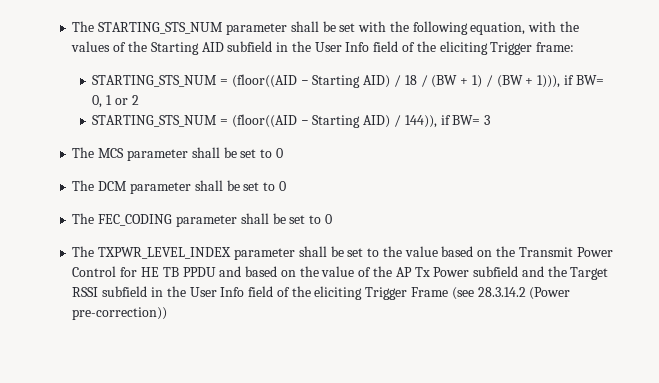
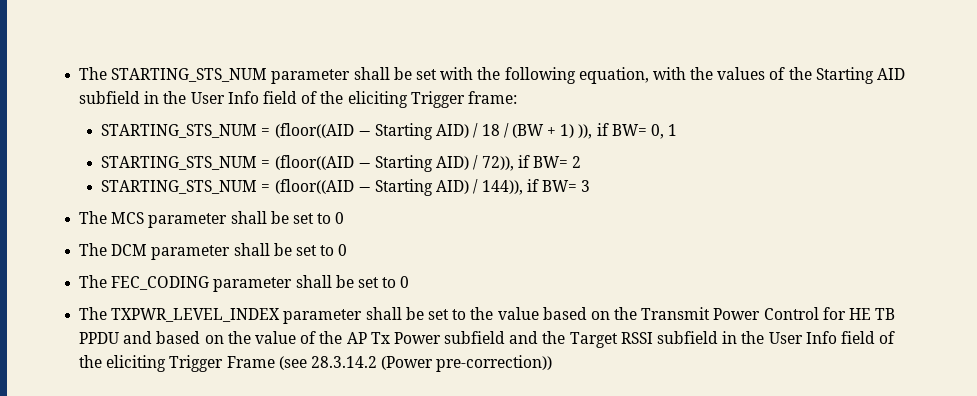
[485,75,561,88] / (BW + 1))), -> [578,124,593,139] )),
[114,98,128,105] or -> [101,155,568,172] // STARTING_STS_NUM = (floor((AID − Starting AID) / 72)), if BW=

